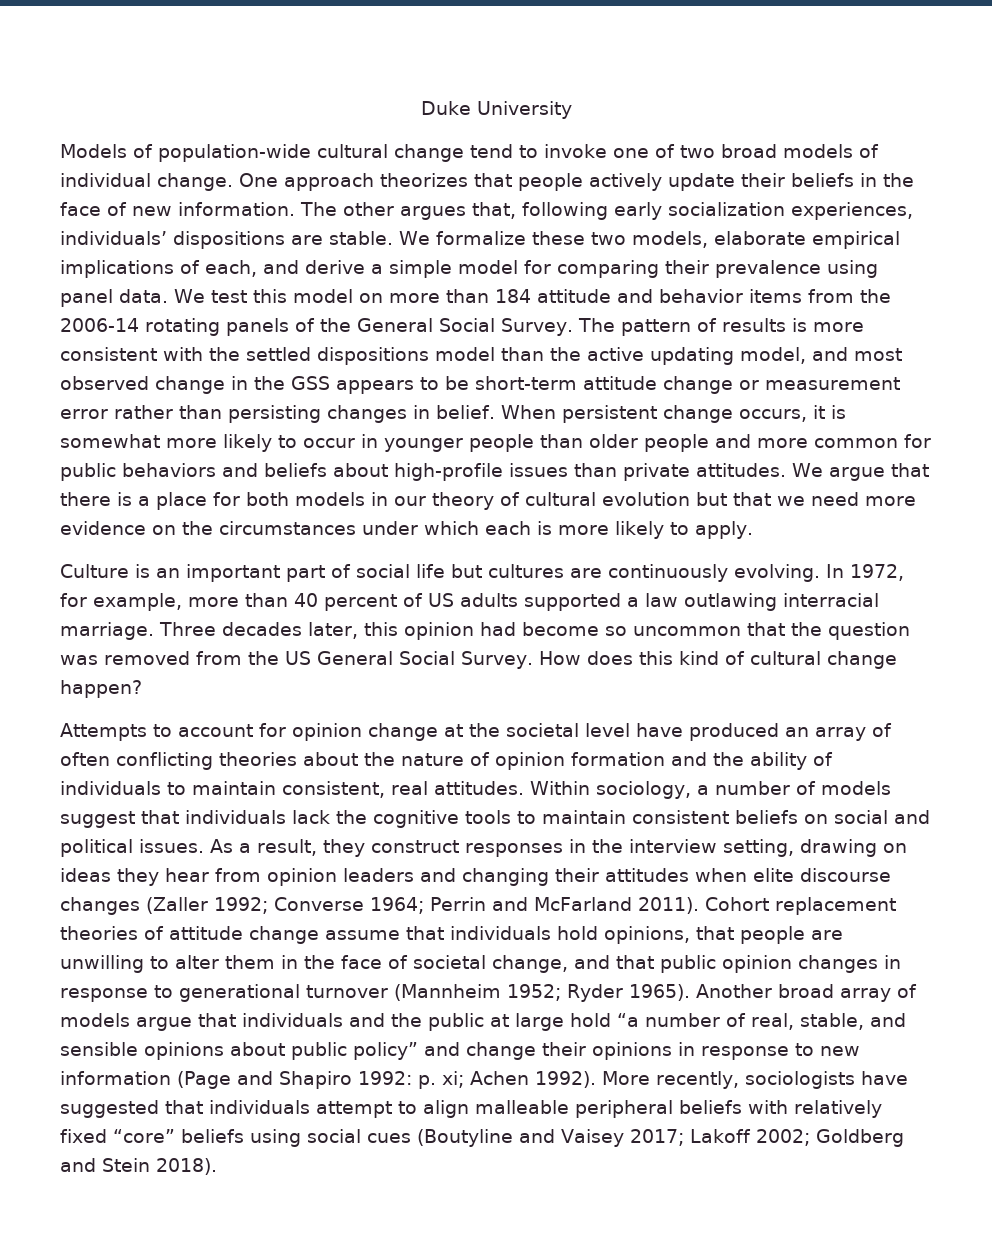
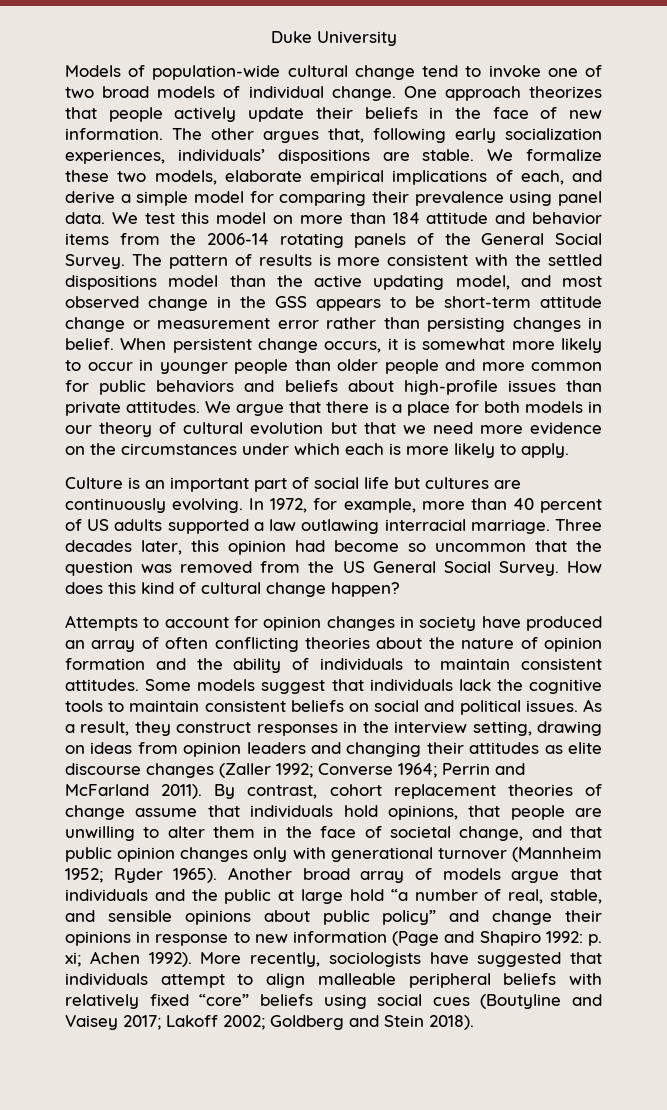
[368,723,630,741] change at the societal level -> [326,616,477,631] changes in society
[282,781,816,799] consistent, real attitudes. Within sociology, a number of -> [521,658,602,670] [65,679,192,691] consistent attitudes. Some
[117,868,209,886] they hear -> (133, 748) none
[695,868,747,882] when -> [544,745,563,754] as
[704,897,769,911] Cohort -> [214,784,382,799] By contrast, cohort
[169,926,243,940] attitude -> (602, 790) none
[884,955,901,969] [60,985,173,1002] in response to -> [253,847,326,862] only with

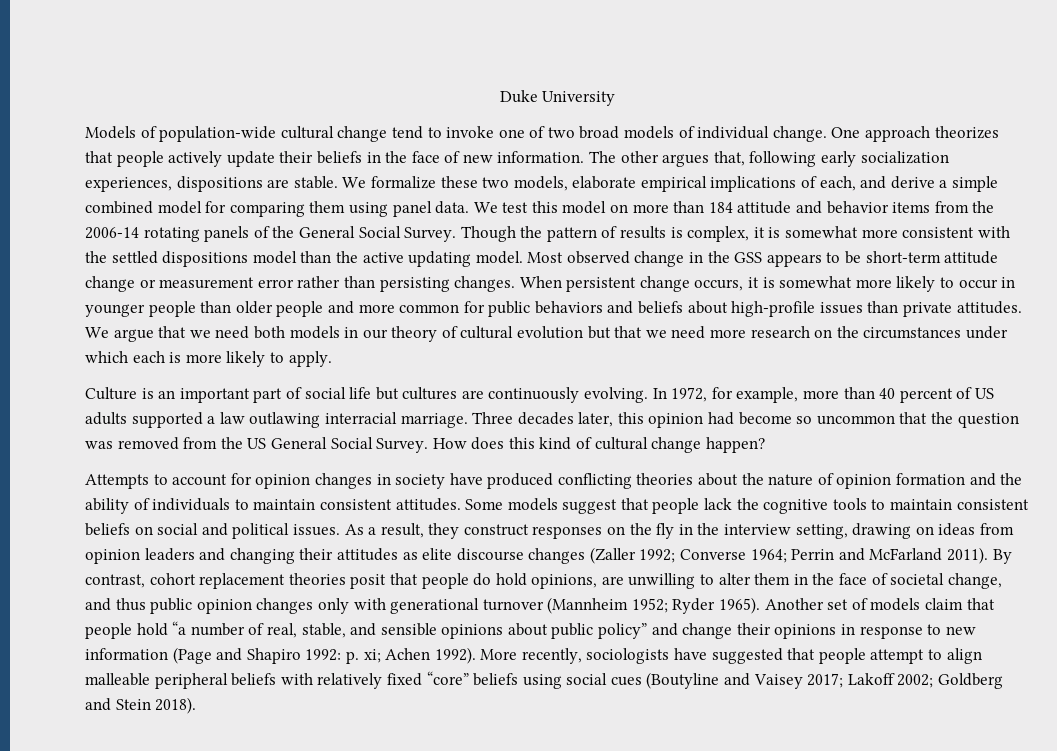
[177,149,265,162] individuals’ -> (172, 184) none
(189, 198) none -> [85,201,153,214] combined
[372,191,504,206] their prevalence -> [309,201,346,213] them
[131,254,162,266] The -> [460,226,543,242] Though the
(331, 260) none -> [687,226,859,242] complex, it is somewhat
[455,275,602,290] model, and most -> [475,251,564,264] model. Most
[512,317,602,332] [65,338,114,350] changes in belief. -> [454,276,516,292] changes.
[326,401,479,416] there is a place for -> [189,326,250,339] we need
[530,422,603,435] evidence -> [750,326,810,338] research
[65,637,209,652] an array of often -> (554, 481) none
[369,679,453,692] individuals -> [652,498,700,514] people
(338, 730) none -> [607,523,675,539] on the fly
[585,784,602,796] [65,805,565,820] of change assume that individuals hold opinions, that people -> [350,573,598,589] posit that people do hold opinions,
[570,826,603,838] that -> [115,598,146,611] thus
[302,868,602,883] [65,889,344,904] broad array of models argue that individuals and the public at large -> [827,598,995,611] [85,623,132,639] set of models claim that people
[65,973,148,986] individuals -> [818,648,866,664] people

